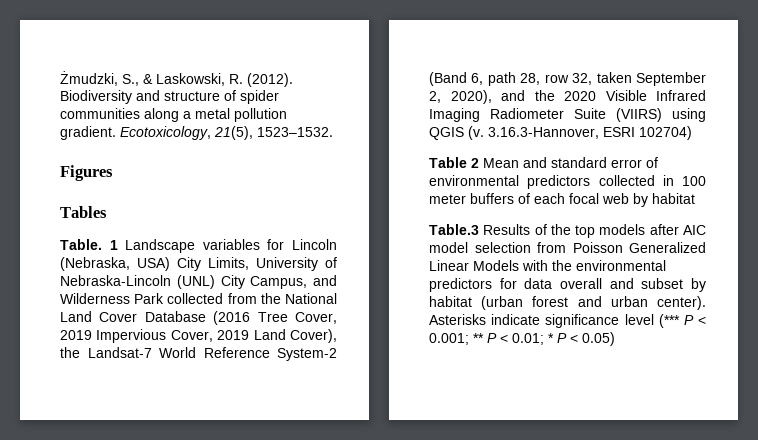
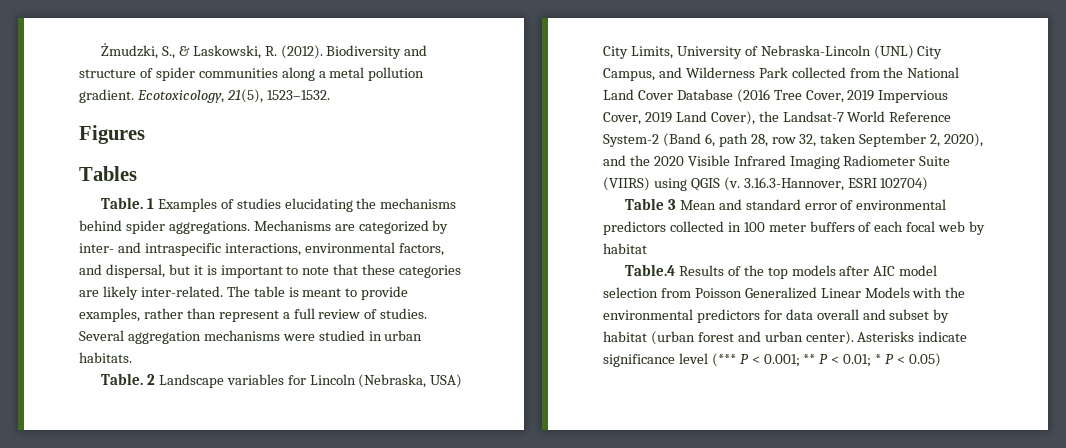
(118, 245) none -> [157,198,457,212] [79,220,449,234] [79,242,444,256] [79,264,462,278] [79,286,409,300] [79,308,428,322] [79,330,423,344] [79,352,132,363] [100,373,155,385] Examples of studies elucidating the mechanisms behind spider aggregations. Mechanisms are categorized by inter- and intraspecific interactions, environmental factors, and dispersal, but it is important to note that these categories are likely inter-related. The table is meant to provide examples, rather than represent a full review of studies. Several aggregation mechanisms were studied in urban habitats. // Table. 2
[471,158,479,168] 2 -> [667,199,676,210] 3
[429,224,479,235] Table.3 -> [624,264,675,276] Table.4

